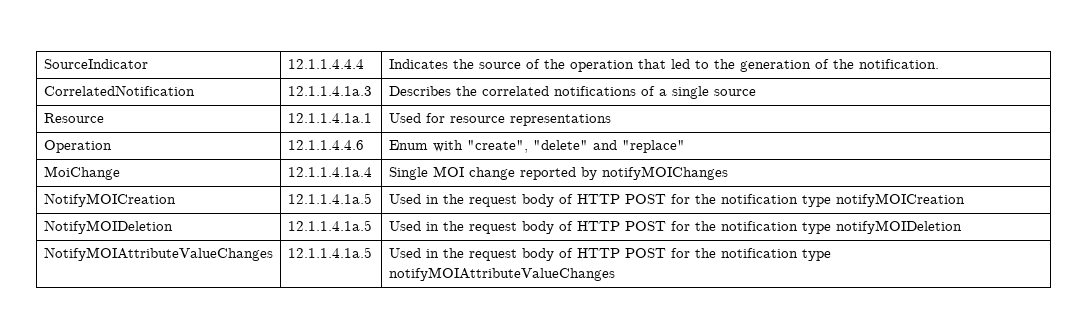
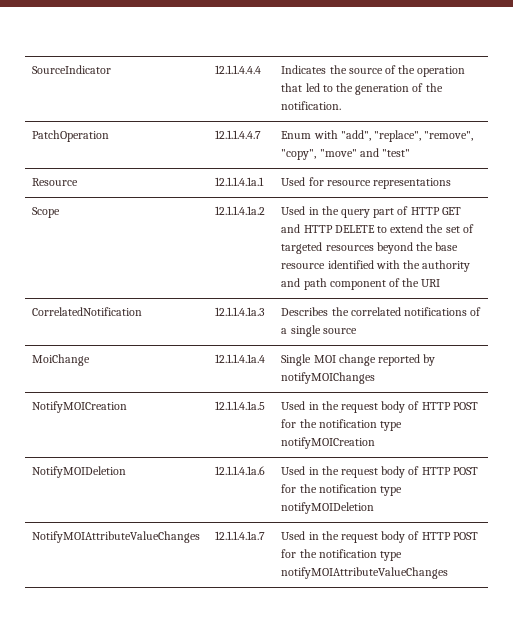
(939, 64) none -> [32,130,110,142] [215,130,262,139] [281,130,474,142] [281,148,410,160] [32,178,79,186] [215,177,265,186] [281,177,451,189] [32,207,61,218] [215,206,266,215] [281,206,461,218] [281,224,474,233] [281,242,459,254] [281,260,471,272] [281,278,441,290] // PatchOperation | 12.1.1.4.4.7 | Enum with "add", "replace", "remove", "copy", "move" and "test" // Resource | 12.1.1.4.1a.1 | Used for resource representations // Scope | 12.1.1.4.1a.2 | Used in the query part of HTTP GET and HTTP DELETE to extend the set of targeted resources beyond the base resource identified with the authority and path component of the URI
[43,113,104,123] [287,113,372,123] [388,113,611,126] [43,140,112,153] [287,140,364,150] [388,140,685,153] // Resource | 12.1.1.4.1a.1 | Used for resource representations // Operation | 12.1.1.4.4.6 | Enum with "create", "delete" and "replace" -> (357, 331) none
[287,220,372,231] 12.1.1.4.1a.5 -> [215,466,266,475] 12.1.1.4.1a.6
[287,247,372,258] 12.1.1.4.1a.5 -> [215,531,266,540] 12.1.1.4.1a.7

